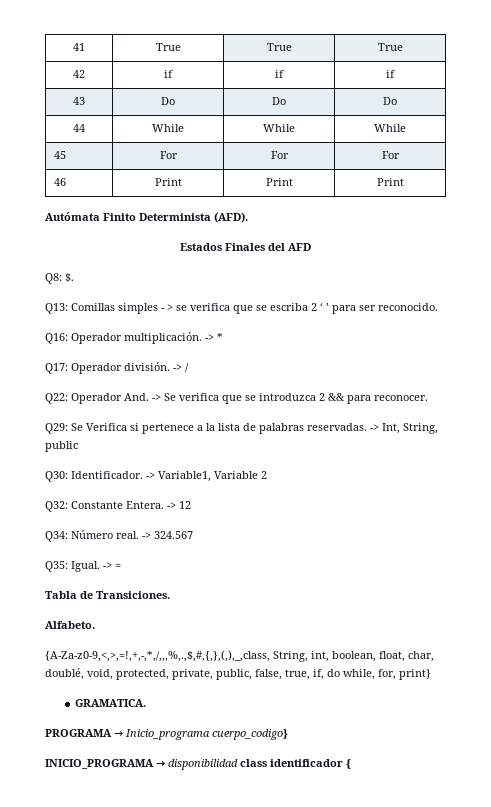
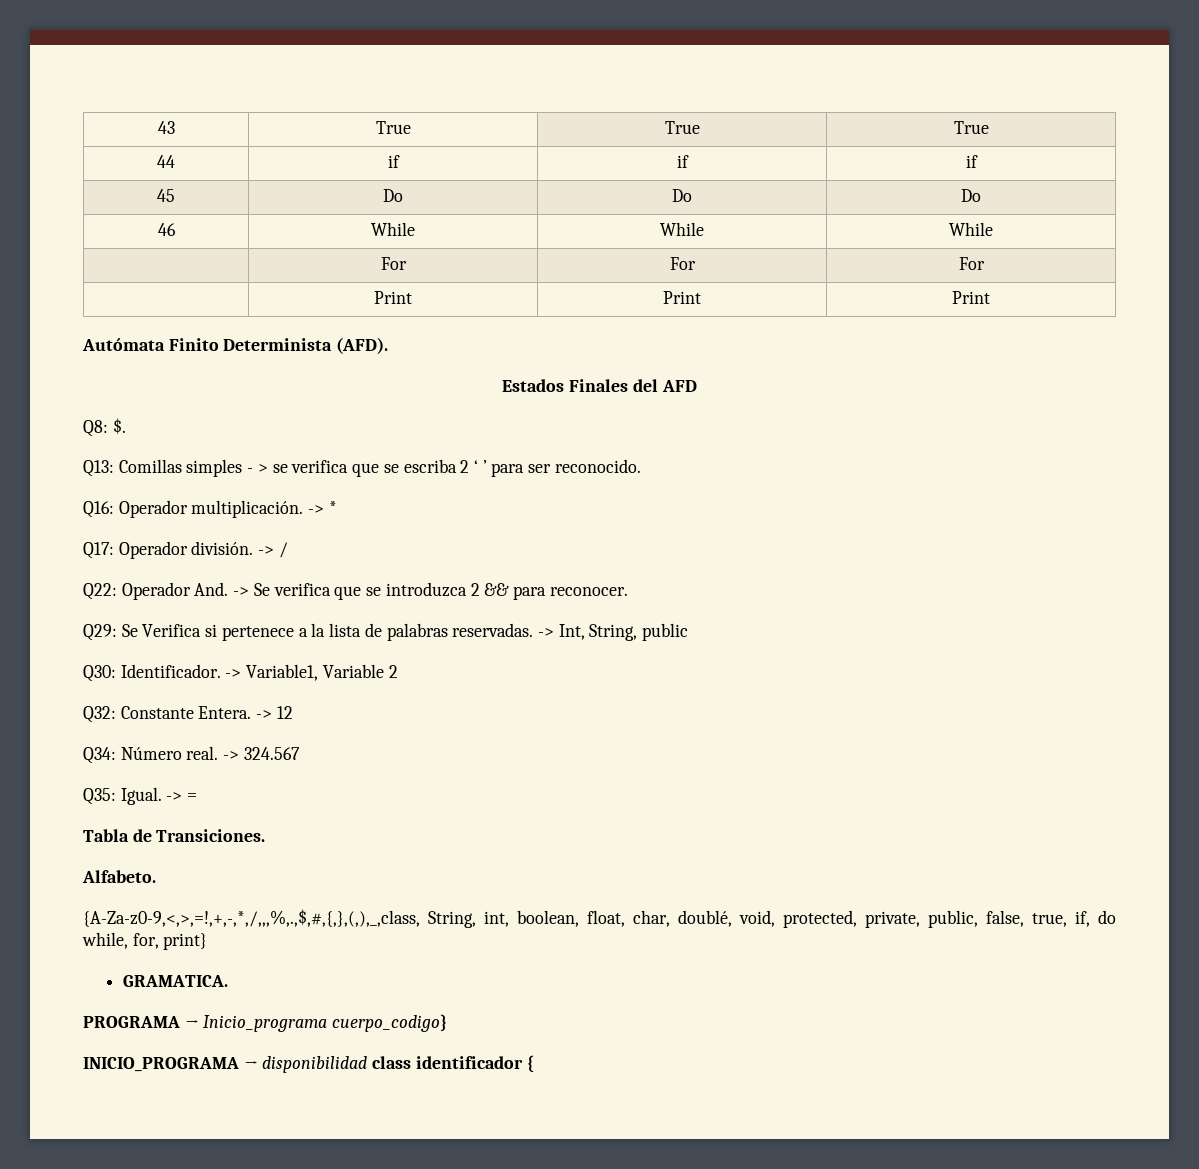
[73,43,85,51] 41 -> [157,121,175,134] 43
[73,70,85,78] 42 -> [157,155,175,168] 44
[73,97,85,105] 43 -> [157,189,175,202] 45
[73,124,85,132] 44 -> [157,223,176,236] 46
[53,151,66,159] 45 -> (993, 229) none
[53,178,66,186] 46 -> (985, 263) none

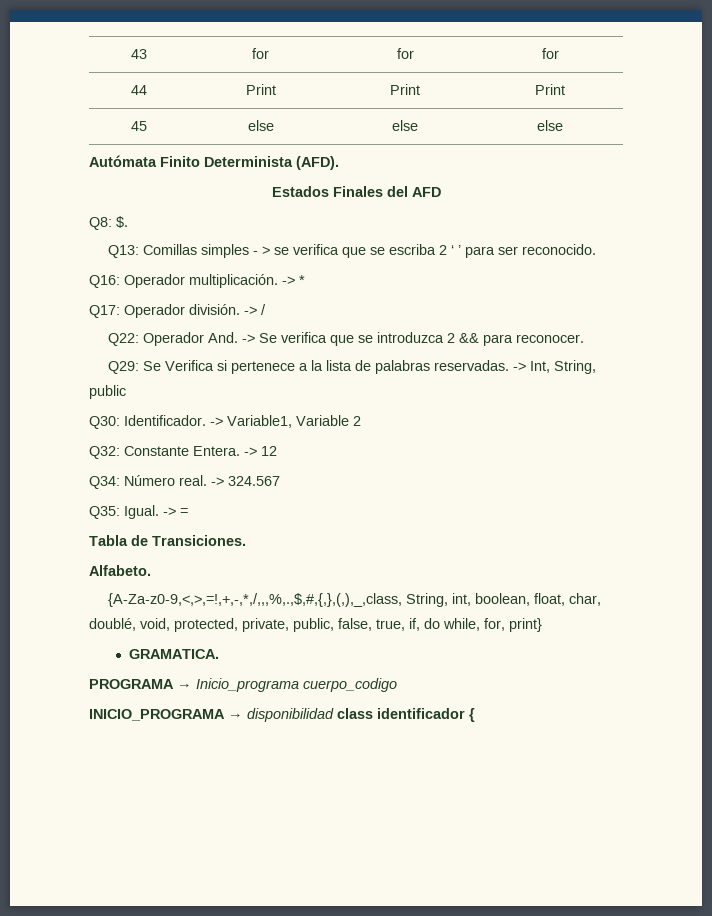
[375,121,411,134] [664,121,700,134] [953,121,989,134] [157,155,175,168] [387,155,400,168] [676,155,689,168] [965,155,978,168] [157,189,175,202] [383,189,403,202] [672,189,692,202] [961,189,981,202] [157,223,176,236] [371,222,415,236] [660,222,704,236] [949,222,993,236] [380,257,407,270] [669,257,696,270] [958,257,985,270] True | True | True // 44 | if | if | if // 45 | Do | Do | Do // 46 | While | While | While // | For | For | For // -> [252,48,269,59] [396,48,414,59] [541,48,559,59] [131,85,147,95] for | for | for // 44
(990, 297) none -> [131,121,147,131] [247,120,274,131] [392,120,418,131] [537,120,563,131] // 45 | else | else | else
[332,1014,448,1032] cuerpo_codigo} -> [303,678,397,692] cuerpo_codigo

